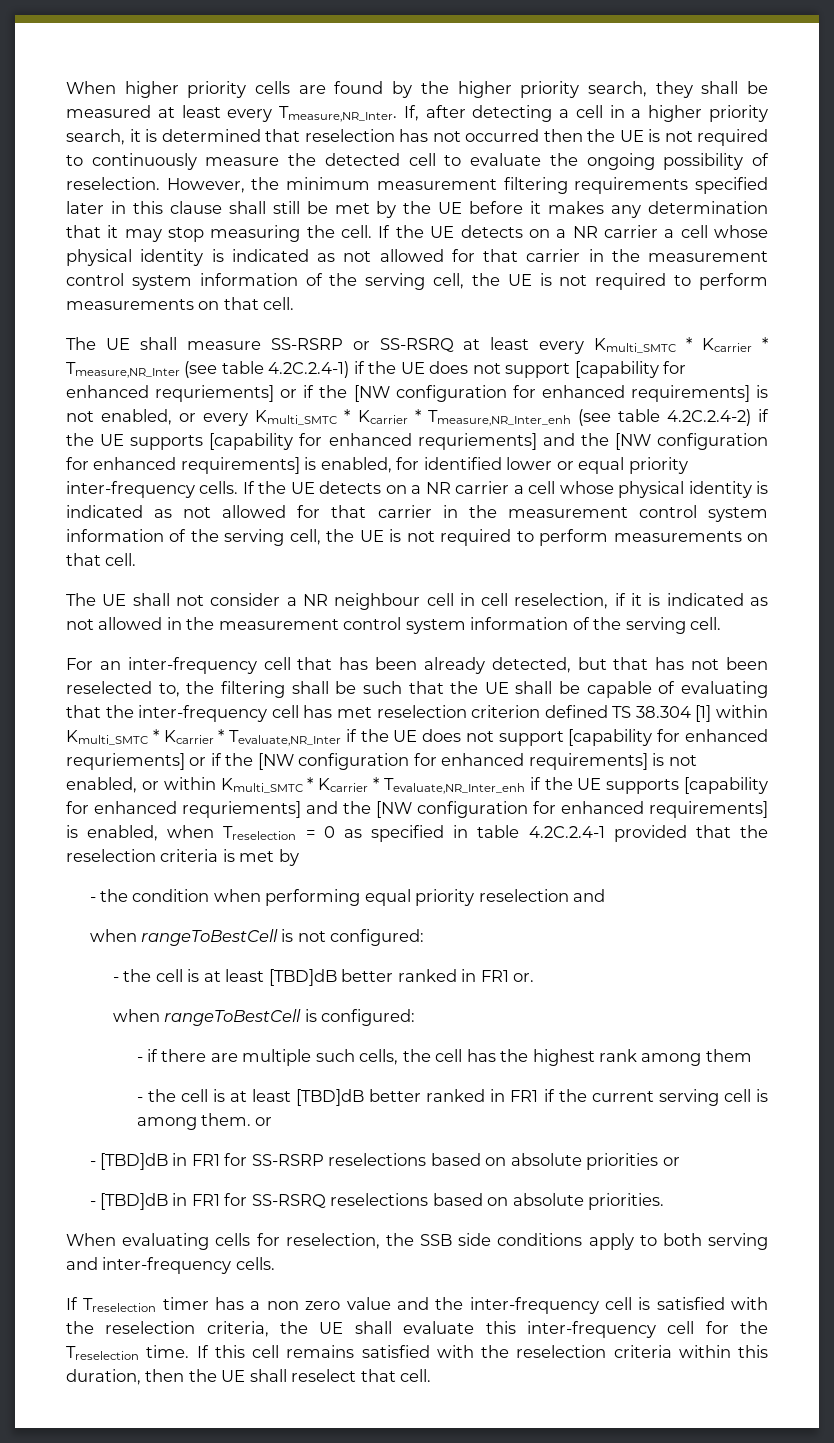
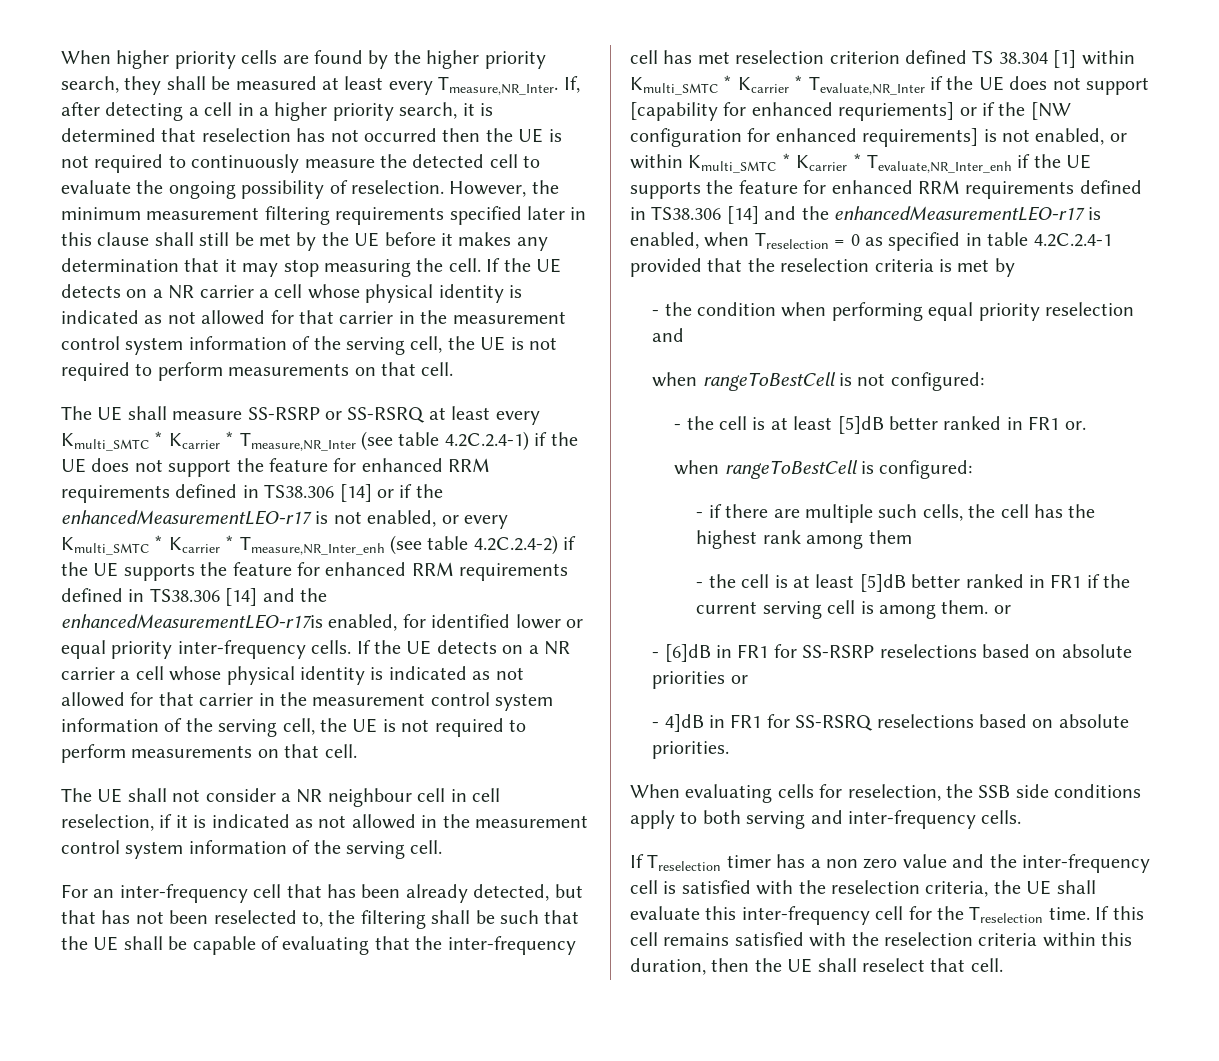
[574,361,687,378] [66,385,750,402] [capability for enhanced requriements] or if the [NW configuration for enhanced requirements] -> [236,458,491,472] [61,484,443,503] [61,510,312,525] the feature for enhanced RRM requirements defined in TS38.306 [14] or if the enhancedMeasurementLEO-r17
[209,433,769,450] [66,457,317,474] [capability for enhanced requriements] and the [NW configuration for enhanced requirements] is -> [200,562,569,581] [61,588,327,606] [61,614,323,629] the feature for enhanced RRM requirements defined in TS38.306 [14] and the enhancedMeasurementLEO-r17is
[684,777,768,794] [66,801,768,818] [capability for enhanced requriements] and the [NW configuration for enhanced requirements] -> [706,180,1142,199] [630,206,1085,224] the feature for enhanced RRM requirements defined in TS38.306 [14] and the enhancedMeasurementLEO-r17
[268,969,337,986] [TBD]dB -> [837,416,884,434] [5]dB
[296,1089,365,1106] [TBD]dB -> [859,574,906,592] [5]dB
[99,1153,168,1170] [TBD]dB -> [664,644,711,662] [6]dB
[99,1193,168,1210] [TBD]dB -> [664,714,704,732] 4]dB

